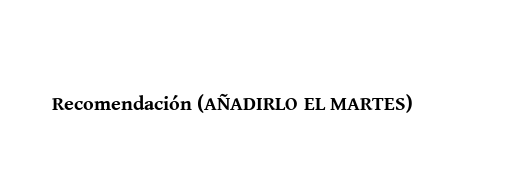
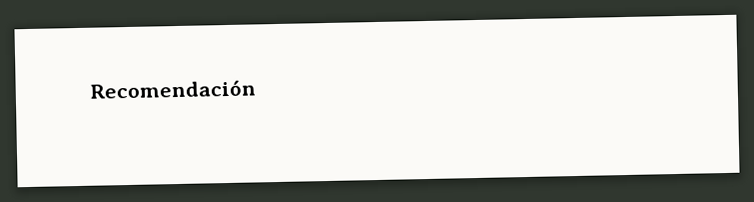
[197,93,413,113] (AÑADIRLO EL MARTES) -> (256, 89) none

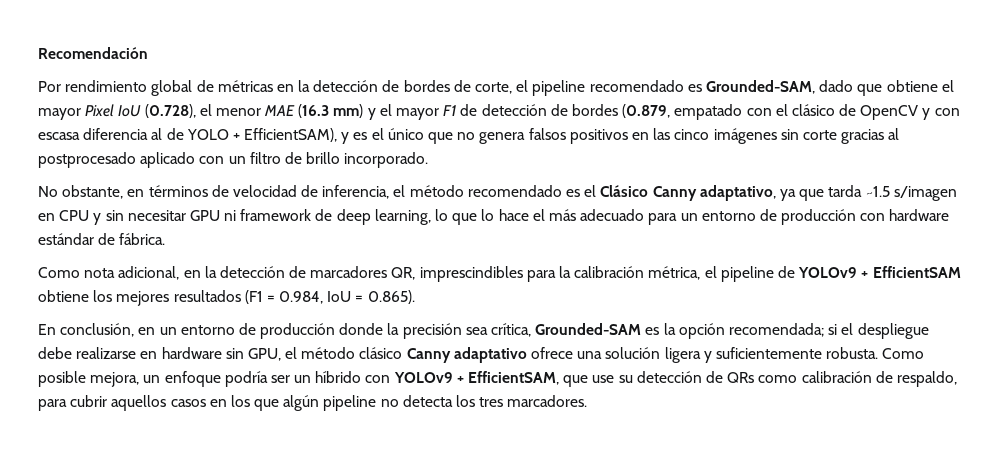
(256, 89) none -> [38,80,954,96] [38,104,960,120] [38,128,900,144] [38,152,429,168] [38,185,957,201] [38,209,950,225] [38,233,166,245] [38,266,961,282] [38,290,415,306] [38,323,929,339] [38,347,925,363] [38,371,957,387] [38,395,588,411] // Por rendimiento global de métricas en la detección de bordes de corte, el pipeline recomendado es Grounded-SAM, dado que obtiene el mayor Pixel IoU (0.728), el menor MAE (16.3 mm) y el mayor F1 de detección de bordes (0.879, empatado con el clásico de OpenCV y con escasa diferencia al de YOLO + EfficientSAM), y es el único que no genera falsos positivos en las cinco imágenes sin corte gracias al postprocesado aplicado con un filtro de brillo incorporado. // No obstante, en términos de velocidad de inferencia, el método recomendado es el Clásico Canny adaptativo, ya que tarda ~1.5 s/imagen en CPU y sin necesitar GPU ni framework de deep learning, lo que lo hace el más adecuado para un entorno de producción con hardware estándar de fábrica. // Como nota adicional, en la detección de marcadores QR, imprescindibles para la calibración métrica, el pipeline de YOLOv9 + EfficientSAM obtiene los mejores resultados (F1 = 0.984, IoU = 0.865). // En conclusión, en un entorno de producción donde la precisión sea crítica, Grounded-SAM es la opción recomendada; si el despliegue debe realizarse en hardware sin GPU, el método clásico Canny adaptativo ofrece una solución ligera y suficientemente robusta. Como posible mejora, un enfoque podría ser un híbrido con YOLOv9 + EfficientSAM, que use su detección de QRs como calibración de respaldo, para cubrir aquellos casos en los que algún pipeline no detecta los tres marcadores.

